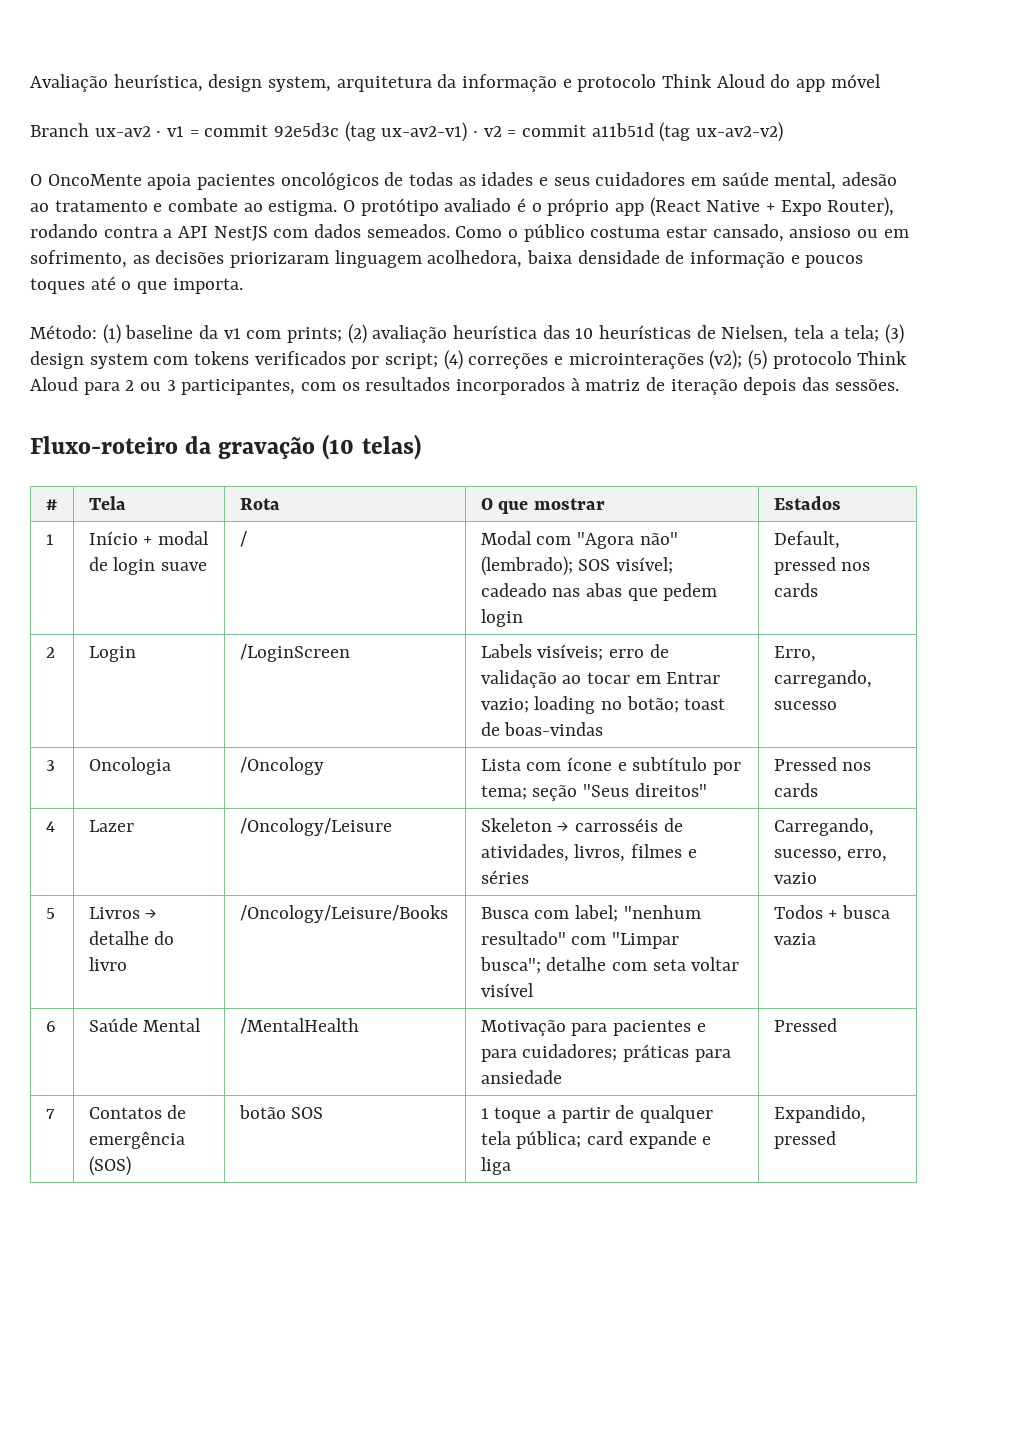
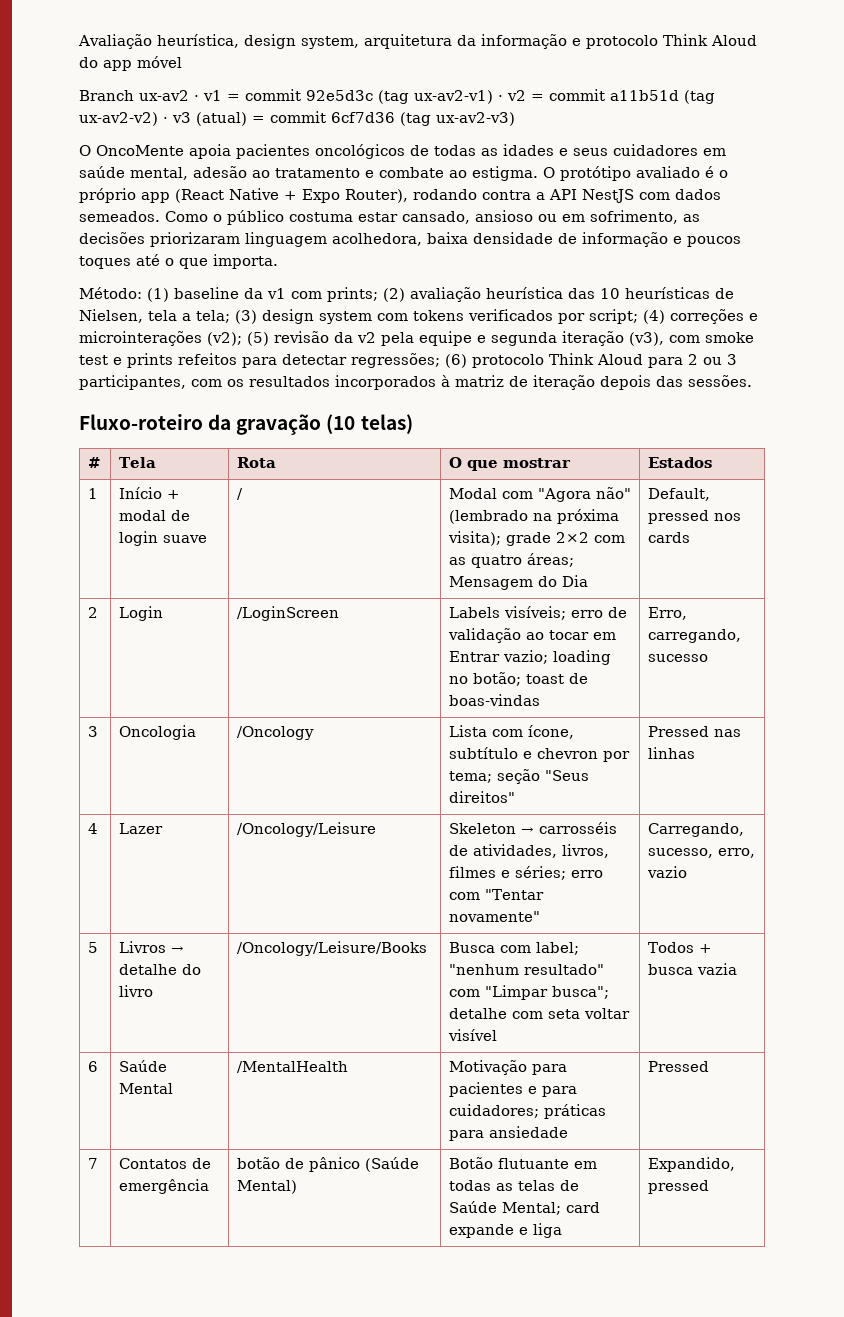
(784, 132) none -> [163,111,515,126] · v3 (atual) = commit 6cf7d36 (tag ux-av2-v3)
(768, 360) none -> [274,331,754,346] [79,353,467,368] revisão da v2 pela equipe e segunda iteração (v3), com smoke test e prints refeitos para detectar regressões; (6)
[480,556,674,576] [480,583,718,601] [480,609,523,627] (lembrado); SOS visível; cadeado nas abas que pedem login -> [448,509,619,524] [447,531,625,546] [448,553,574,568] [448,575,588,590] (lembrado na próxima visita); grade 2×2 com as quatro áreas; Mensagem do Dia
[567,757,708,771] ícone e subtítulo -> [527,725,574,739] [448,747,598,759] ícone, subtítulo e chevron
[842,762,872,771] [773,783,818,797] nos cards -> [713,729,741,737] [647,747,695,759] nas linhas
[480,870,529,884] séries -> [514,866,603,880] [448,889,544,900] [448,911,540,922] séries; erro com "Tentar novamente"
[88,1156,131,1176] (SOS) -> (209, 1186) none
[291,1107,324,1119] [480,1105,714,1123] [480,1131,582,1149] SOS | 1 toque a partir de qualquer tela pública; -> [284,1157,419,1172] [236,1180,297,1194] [448,1157,597,1169] [448,1180,579,1191] [448,1201,561,1215] de pânico (Saúde Mental) | Botão flutuante em todas as telas de Saúde Mental;

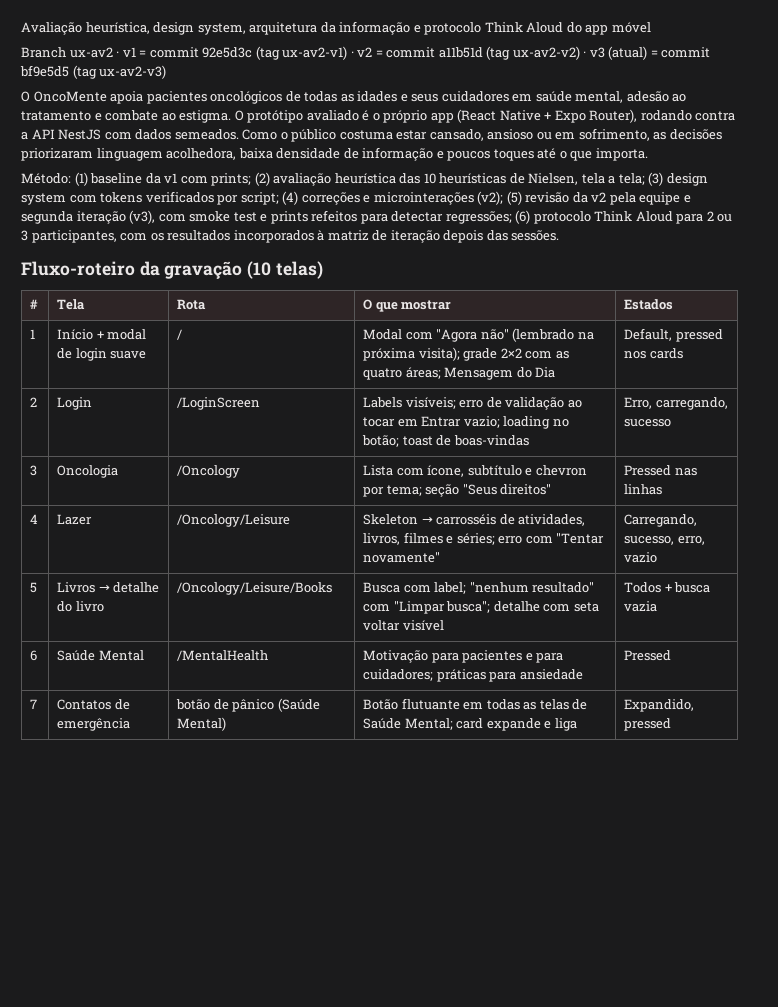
[331,112,395,123] 6cf7d36 -> [20,65,69,77] bf9e5d5

